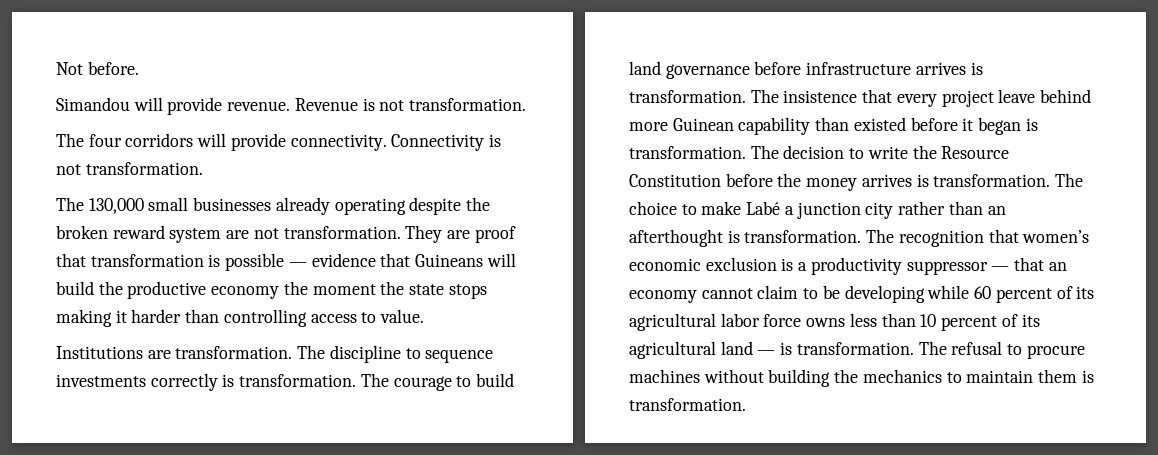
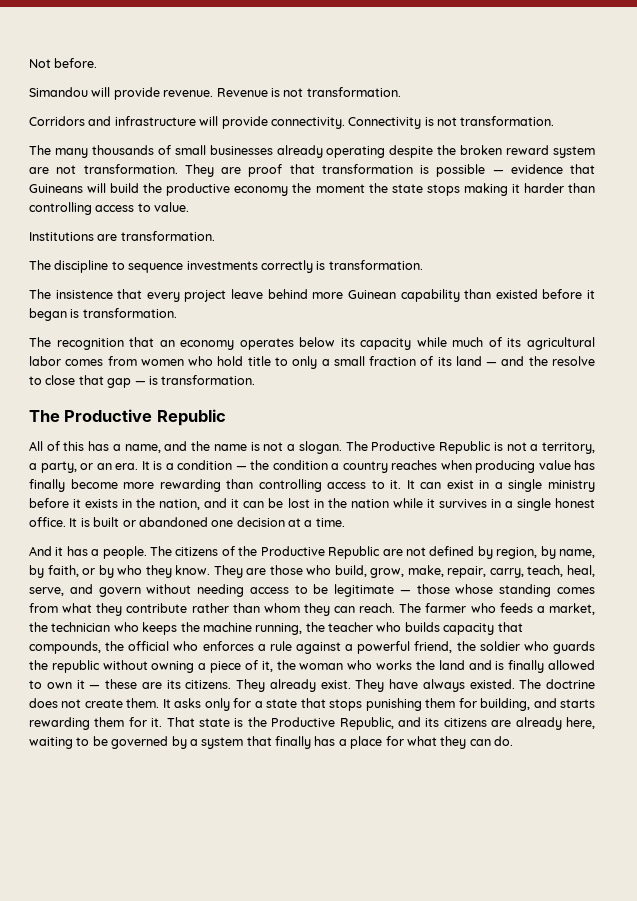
[56,133,194,147] The four corridors -> [29,116,196,126] Corridors and infrastructure
[88,198,144,214] 130,000 -> [54,145,171,158] many thousands of
(293, 352) none -> (215, 236) //
[360,373,515,391] [629,61,983,79] [629,90,746,103] The courage to build land governance before infrastructure arrives is transformation. -> (423, 265) //
[750,145,1010,159] [629,173,1084,191] [629,201,1006,219] [629,229,1090,247] [629,257,1067,275] [629,285,1095,303] [629,313,1040,331] [629,341,716,359] The decision to write the Resource Constitution before the money arrives is transformation. The choice to make Labé a junction city rather than an afterthought is transformation. The recognition that women’s economic exclusion is a productivity suppressor — that an economy cannot claim to be developing while 60 percent of its agricultural labor force owns less than 10 percent of its agricultural -> [29,337,596,350] [29,356,452,369] // The recognition that an economy operates below its capacity while much of its agricultural labor comes from women who hold title to only a small fraction of its
[780,341,1085,359] [629,369,1094,387] [629,398,746,411] is transformation. The refusal to procure machines without building the mechanics to maintain them is transformation. -> [501,356,595,366] [29,375,256,388] [29,409,226,426] [29,441,596,454] [29,460,595,473] [29,479,596,492] [29,498,596,511] [29,517,345,527] [29,546,596,559] [29,565,595,578] [29,584,595,597] [29,603,595,616] [29,622,523,635] [29,641,596,654] [29,660,595,673] [29,679,595,692] [29,698,596,711] [29,717,595,730] [29,736,513,749] and the resolve to close that gap — is transformation. // The Productive Republic // All of this has a name, and the name is not a slogan. The Productive Republic is not a territory, a party, or an era. It is a condition — the condition a country reaches when producing value has finally become more rewarding than controlling access to it. It can exist in a single ministry before it exists in the nation, and it can be lost in the nation while it survives in a single honest office. It is built or abandoned one decision at a time. // And it has a people. The citizens of the Productive Republic are not defined by region, by name, by faith, or by who they know. They are those who build, grow, make, repair, carry, teach, heal, serve, and govern without needing access to be legitimate — those whose standing comes from what they contribute rather than whom they can reach. The farmer who feeds a market, the technician who keeps the machine running, the teacher who builds capacity that compounds, the official who enforces a rule against a powerful friend, the soldier who guards the republic without owning a piece of it, the woman who works the land and is finally allowed to own it — these are its citizens. They already exist. They have always existed. The doctrine does not create them. It asks only for a state that stops punishing them for building, and starts rewarding them for it. That state is the Productive Republic, and its citizens are already here, waiting to be governed by a system that finally has a place for what they can do.

